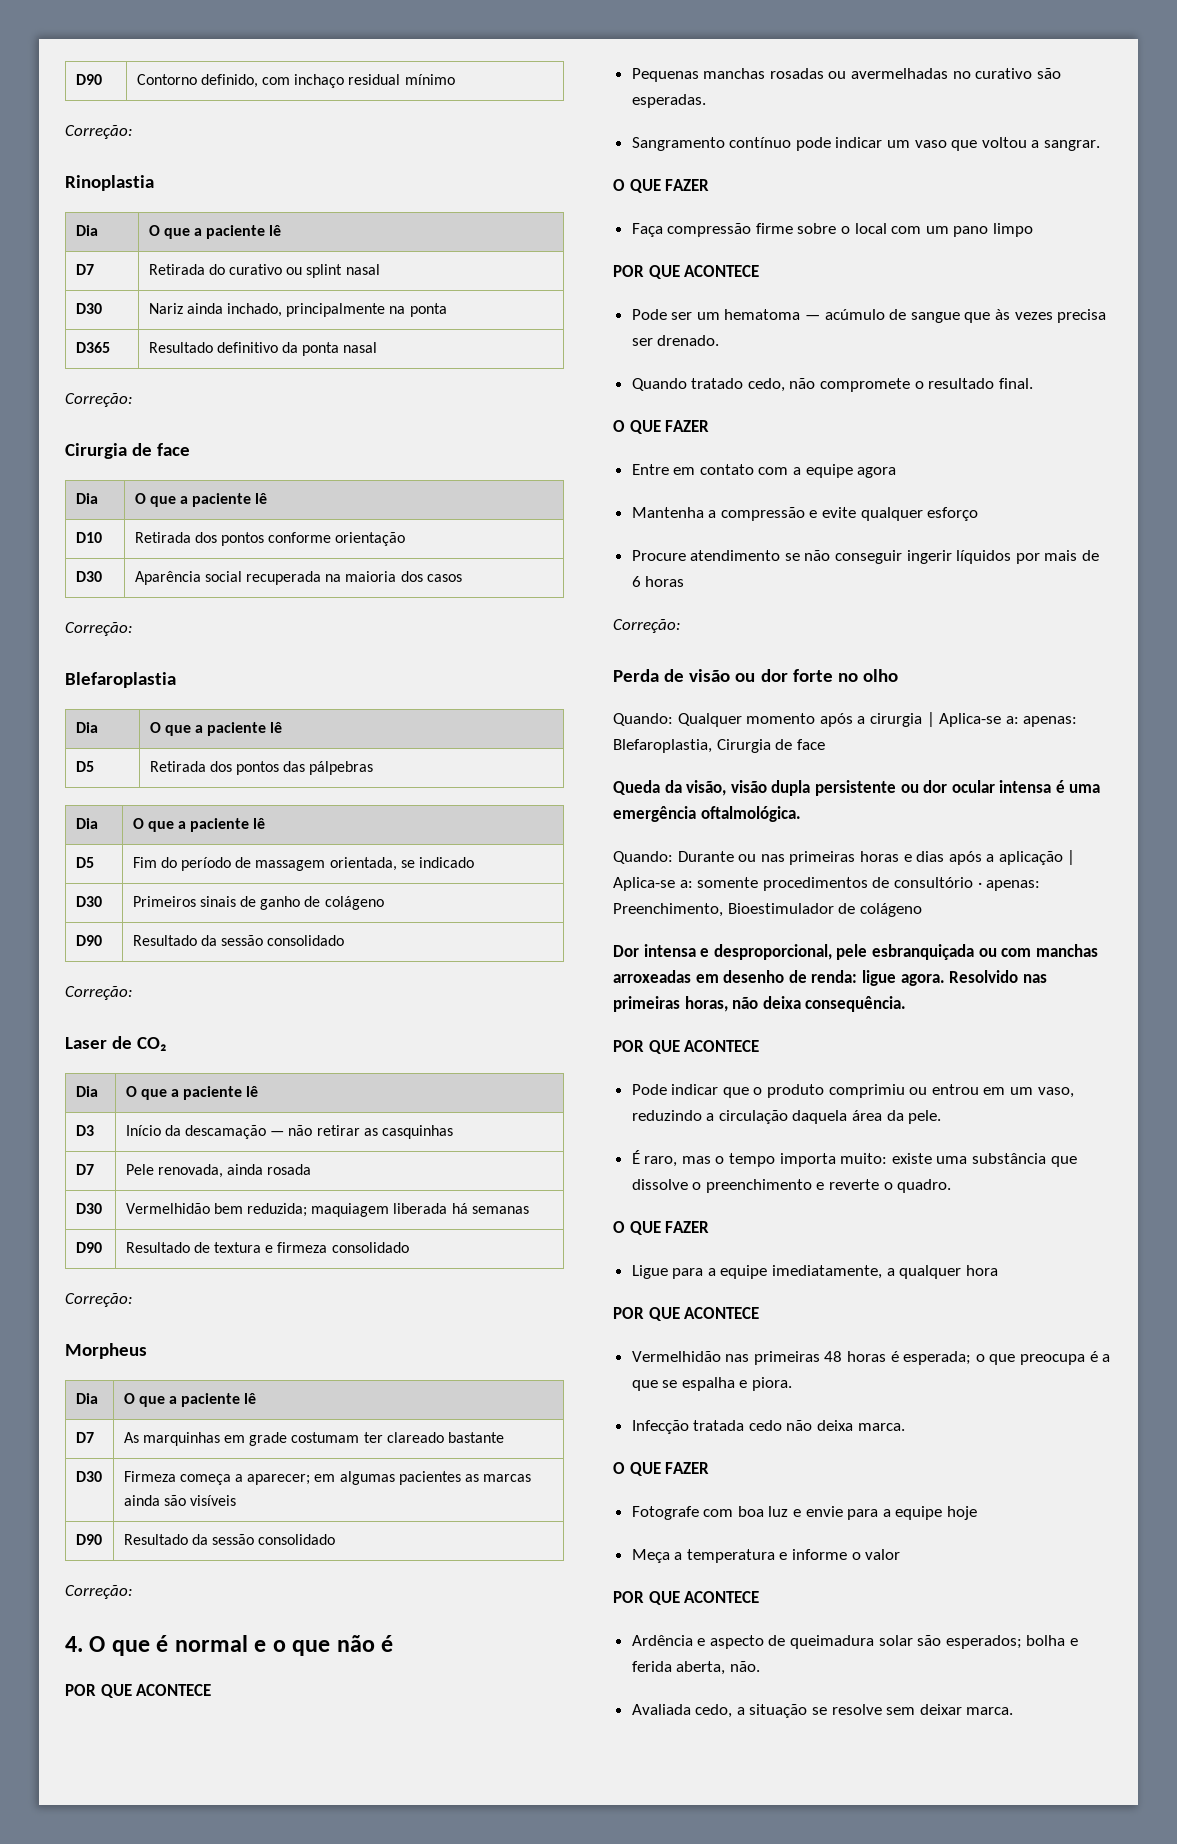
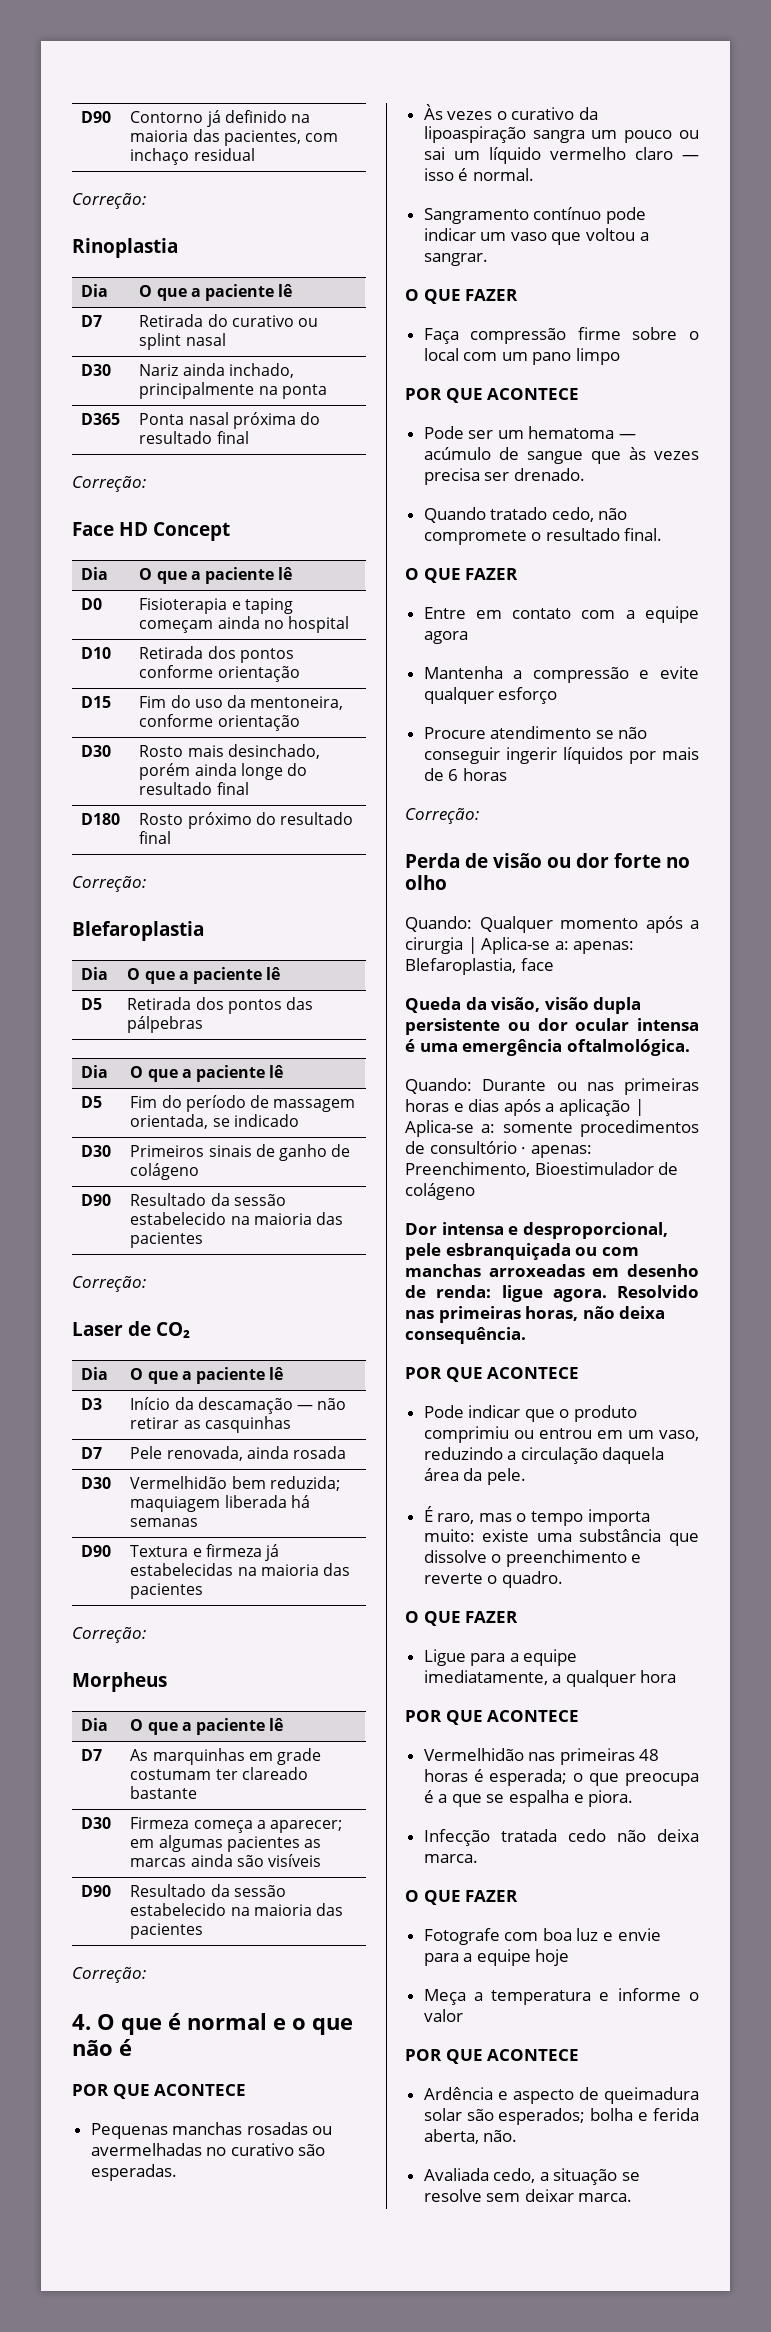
[200,74,258,88] definido, -> [206,110,310,127] [130,129,301,146] já definido na maioria das pacientes,
[404,74,455,85] mínimo -> (255, 154) none
[148,342,378,356] [65,393,133,407] [65,443,191,459] [75,493,98,504] [134,493,268,507] Resultado definitivo da ponta nasal // Correção: // Cirurgia de face // Dia | O que a paciente lê -> [139,412,320,429] [139,431,249,444] [72,476,146,492] [72,522,230,541] [81,567,109,580] [139,567,293,584] [81,598,103,610] [139,598,293,614] [139,616,349,633] Ponta nasal próxima do resultado final // Correção: // Face HD Concept // Dia | O que a paciente lê // D0 | Fisioterapia e taping começam ainda no hospital
[75,571,102,582] [134,571,462,585] D30 | Aparência social recuperada na maioria dos casos -> [81,696,112,708] [139,695,344,710] [139,714,300,731] [81,745,112,757] [139,744,320,759] [139,763,307,780] [139,782,249,795] [81,813,121,825] [139,812,353,829] [139,831,172,844] D15 | Fim do uso da mentoneira, conforme orientação // D30 | Rosto mais desinchado, porém ainda longe do resultado final // D180 | Rosto próximo do resultado final
[267,935,345,946] consolidado -> [130,1212,343,1225] [130,1232,204,1248] estabelecido na maioria das pacientes
[125,1242,409,1253] Resultado de textura e firmeza consolidado -> [130,1544,279,1561] [130,1563,350,1576] [130,1583,204,1599] Textura e firmeza já estabelecidas na maioria das pacientes
[258,1534,336,1545] consolidado -> [130,1903,343,1916] [130,1923,204,1939] estabelecido na maioria das pacientes
(706, 101) none -> [423,104,599,120] [423,126,699,143] [423,147,699,164] [423,168,534,181] // Às vezes o curativo da lipoaspiração sangra um pouco ou sai um líquido vermelho claro — isso é normal.
[716,739,793,753] Cirurgia de -> (516, 966) none

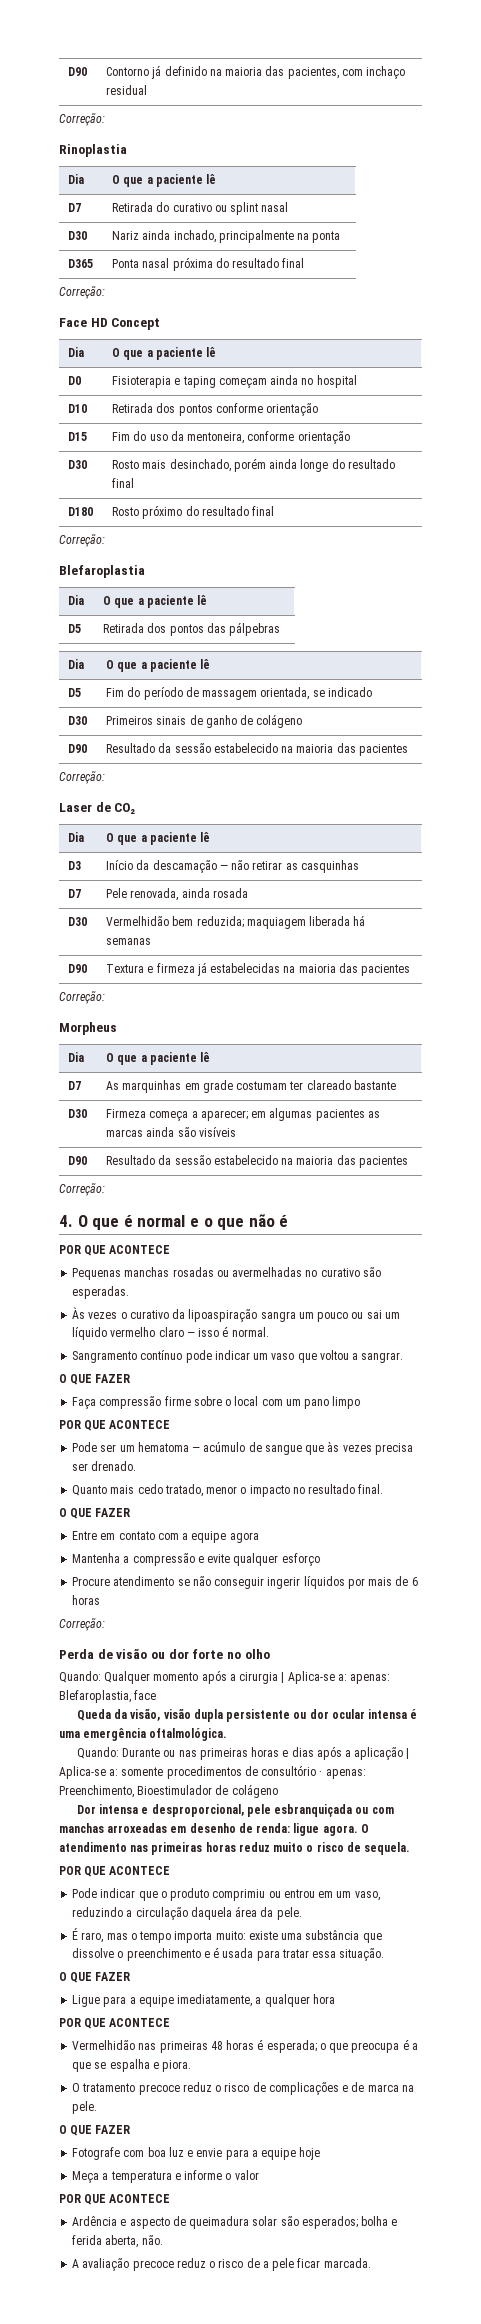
[423,507,628,523] [423,530,542,545] Quando tratado cedo, não compromete o -> [72,1484,305,1497] Quanto mais cedo tratado, menor o impacto no
[617,1285,699,1298] [405,1306,666,1323] [405,1327,526,1344] Resolvido nas primeiras horas, não deixa consequência. -> [360,1824,369,1833] [59,1842,411,1855] O atendimento nas primeiras horas reduz muito o risco de sequela.
[423,1571,563,1588] reverte o quadro. -> [213,1947,385,1961] é usada para tratar essa situação.
[423,1829,699,1846] [423,1854,478,1863] Infecção tratada cedo não deixa marca. -> [72,2082,414,2095] [72,2101,98,2114] O tratamento precoce reduz o risco de complicações e de marca na pele.
[423,2168,641,2185] [423,2189,633,2202] Avaliada cedo, a situação se resolve sem deixar marca. -> [72,2258,371,2271] A avaliação precoce reduz o risco de a pele ficar marcada.

